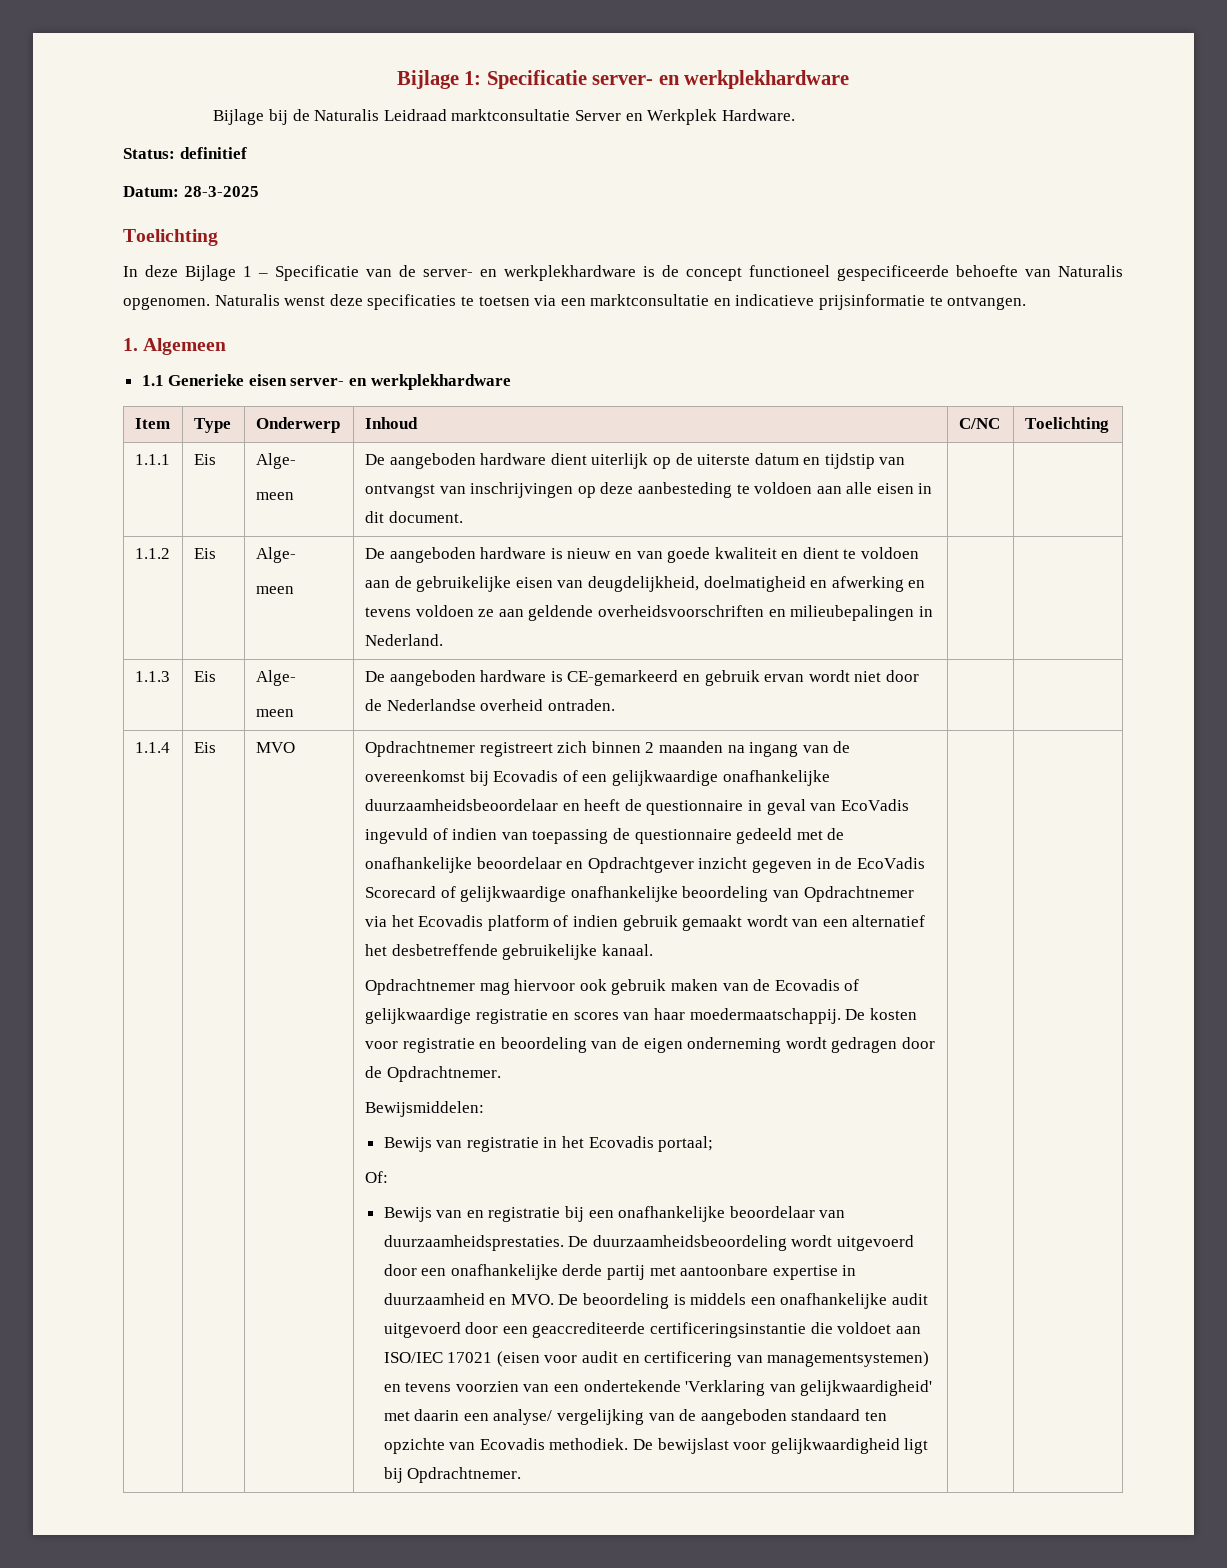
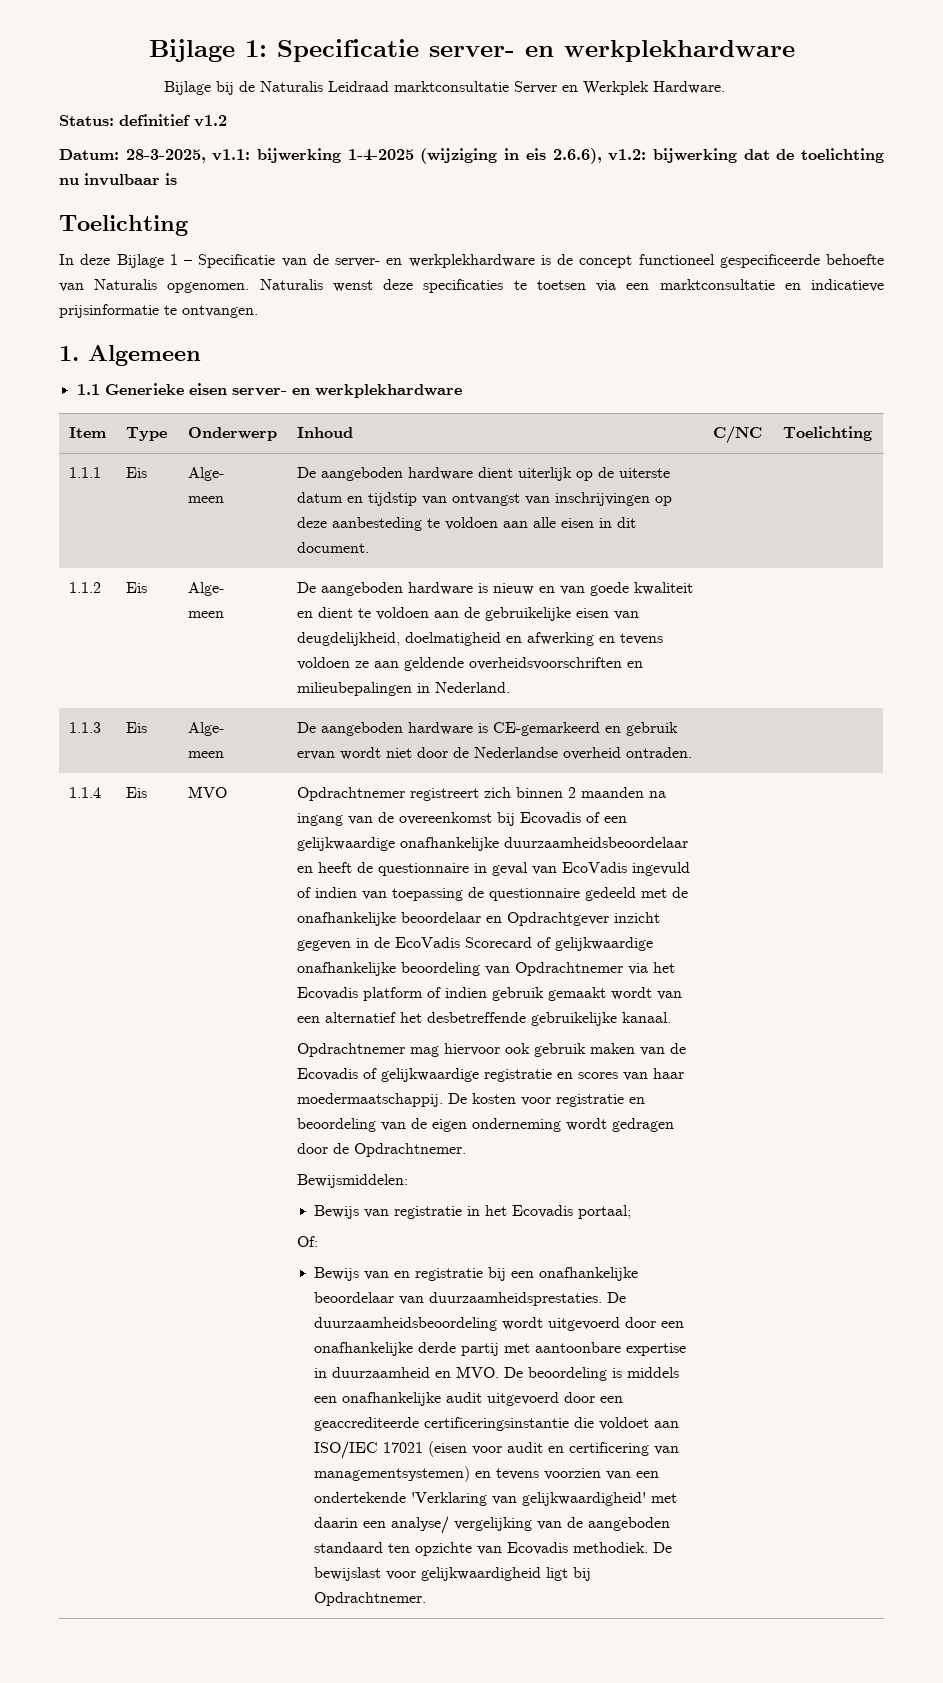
(247, 153) none -> [194,115,227,127] v1.2
[183,186,259,197] 28-3-2025 -> [125,148,885,164] [59,173,177,186] 28-3-2025, v1.1: bijwerking 1-4-2025 (wijziging in eis 2.6.6), v1.2: bijwerking dat de toelichting nu invulbaar is

